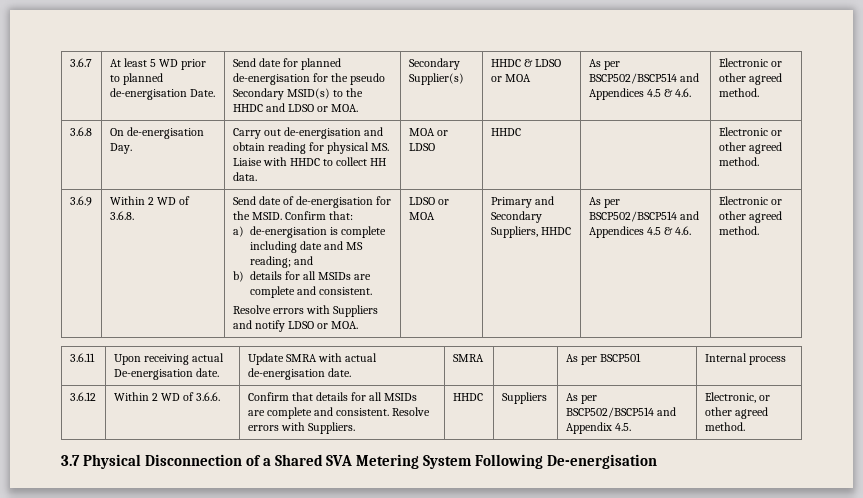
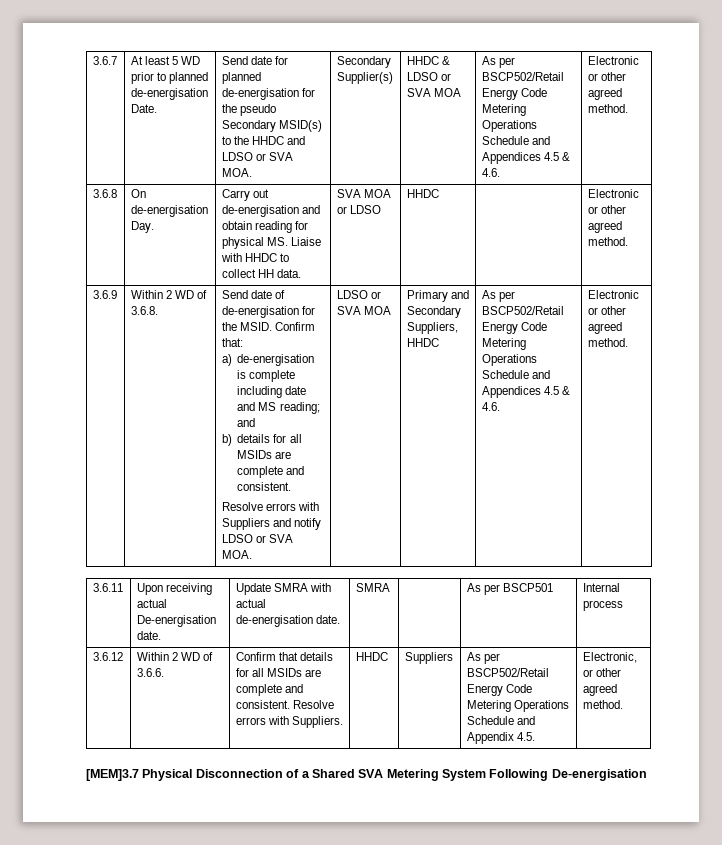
(329, 109) none -> [268,152,293,161] SVA
(502, 79) none -> [406,88,431,97] SVA
[588,73,677,84] BSCP502/BSCP514 -> [481,72,564,81] [481,88,547,100] [481,104,526,116] [481,120,537,132] [481,136,529,145] BSCP502/Retail Energy Code Metering Operations Schedule
(257, 176) none -> [336,189,361,198] SVA
(329, 326) none -> [268,534,293,543] SVA
(450, 202) none -> [336,306,361,315] SVA
[588,211,677,222] BSCP502/BSCP514 -> [481,306,564,315] [481,322,547,334] [481,338,526,350] [481,354,537,366] [481,370,529,379] BSCP502/Retail Energy Code Metering Operations Schedule
[565,407,654,418] BSCP502/BSCP514 -> [466,668,549,677] [466,684,532,696] [466,700,569,712] [466,716,514,725] BSCP502/Retail Energy Code Metering Operations Schedule
[61,455,80,466] 3.7 -> [86,769,139,781] [MEM]3.7

